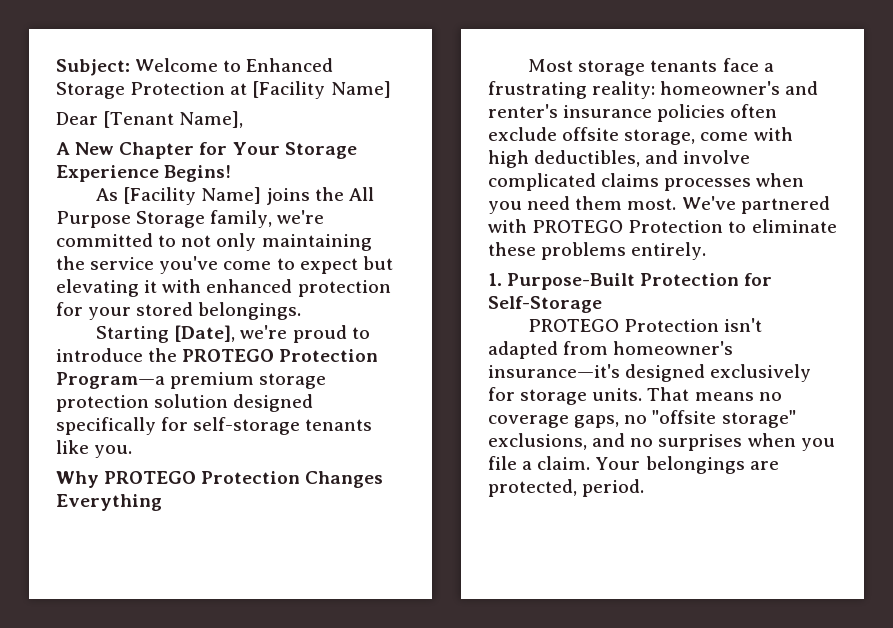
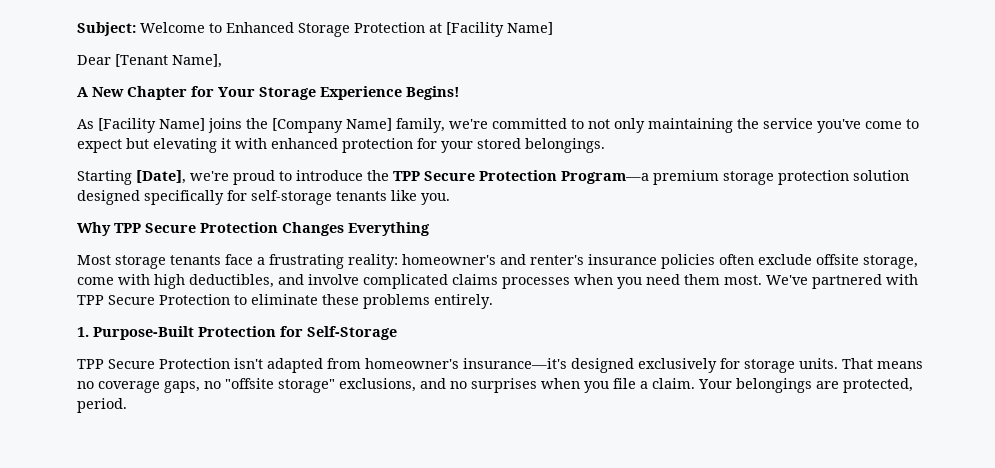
[348,187,374,201] [56,211,206,228] All Purpose Storage -> [272,118,392,133] [Company Name]
[182,349,275,362] PROTEGO -> [393,171,475,181] TPP Secure
[104,471,197,484] PROTEGO -> [114,223,196,233] TPP Secure
[532,220,624,233] PROTEGO -> [77,295,155,305] TPP Secure
[528,319,620,332] PROTEGO -> [77,359,155,369] TPP Secure

